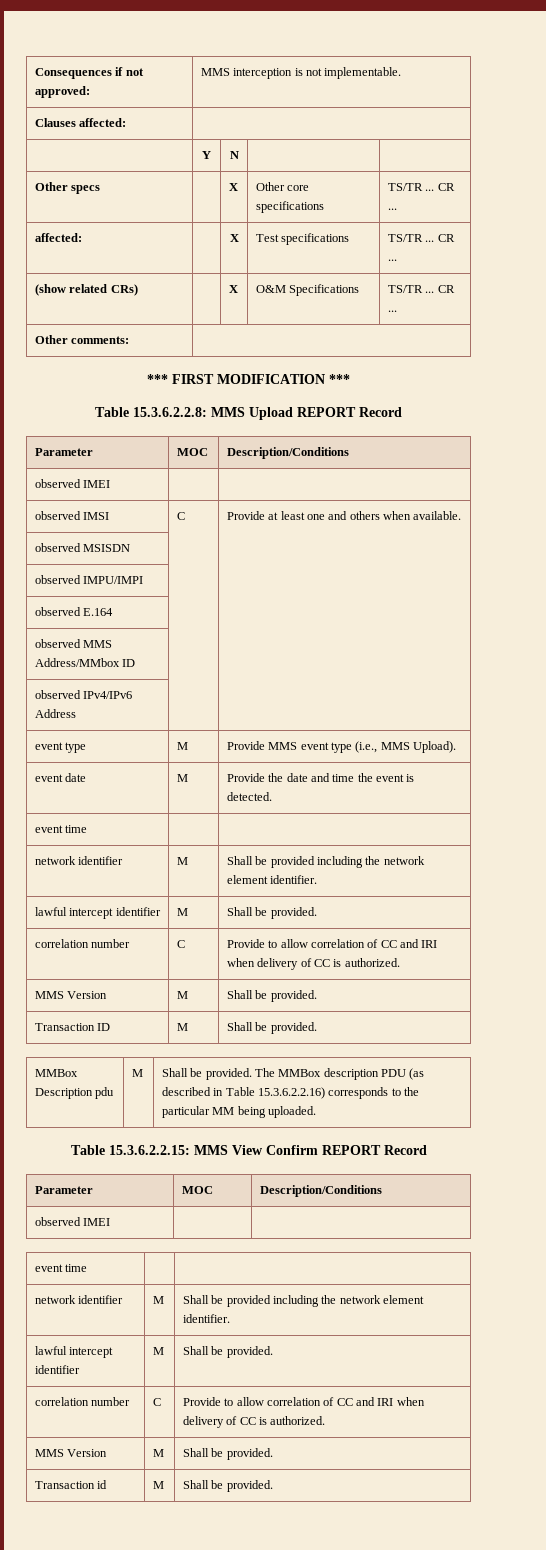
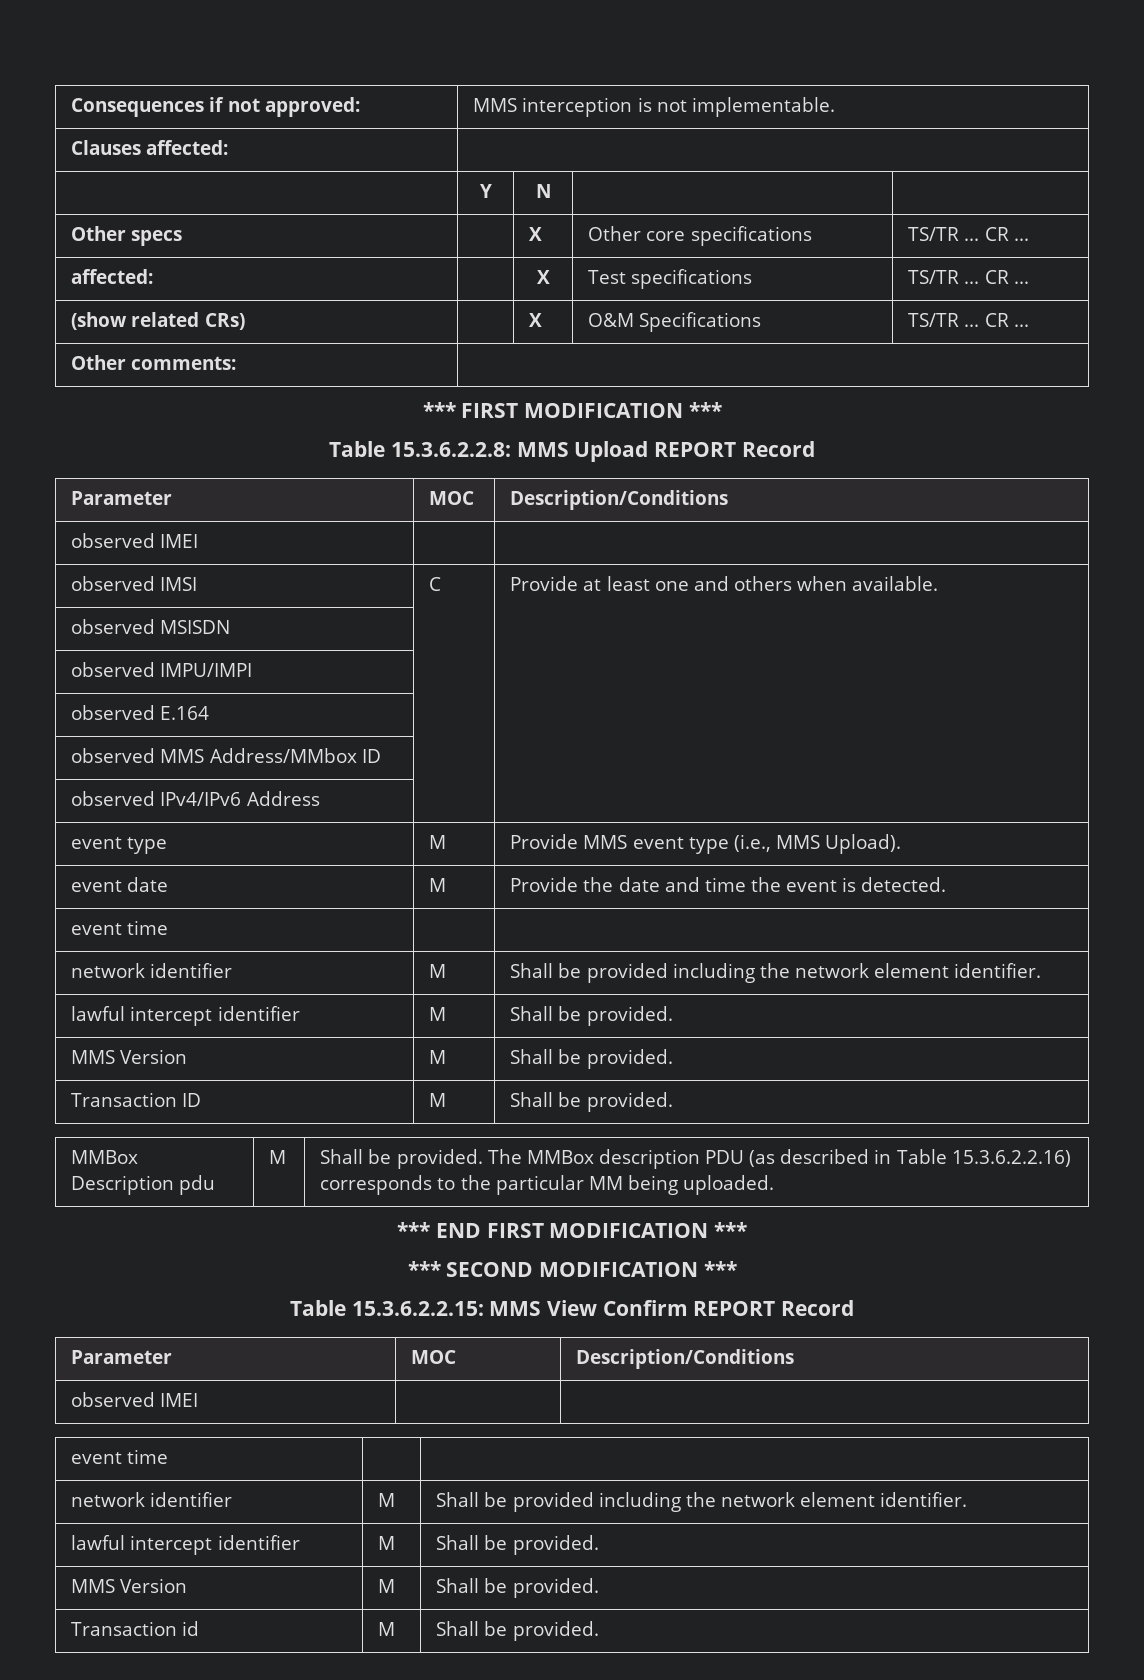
[34,939,131,948] [176,940,185,948] [226,939,438,948] [226,958,400,970] // correlation number | C | Provide to allow correlation of CC and IRI when delivery of CC is authorized. -> (673, 1016) none
(316, 1112) none -> [397,1222,747,1238] [407,1261,737,1277] // *** END FIRST MODIFICATION *** // *** SECOND MODIFICATION ***
[34,1397,131,1406] [152,1398,161,1406] [182,1397,425,1406] [182,1416,326,1428] // correlation number | C | Provide to allow correlation of CC and IRI when delivery of CC is authorized. -> (599, 1545) none

